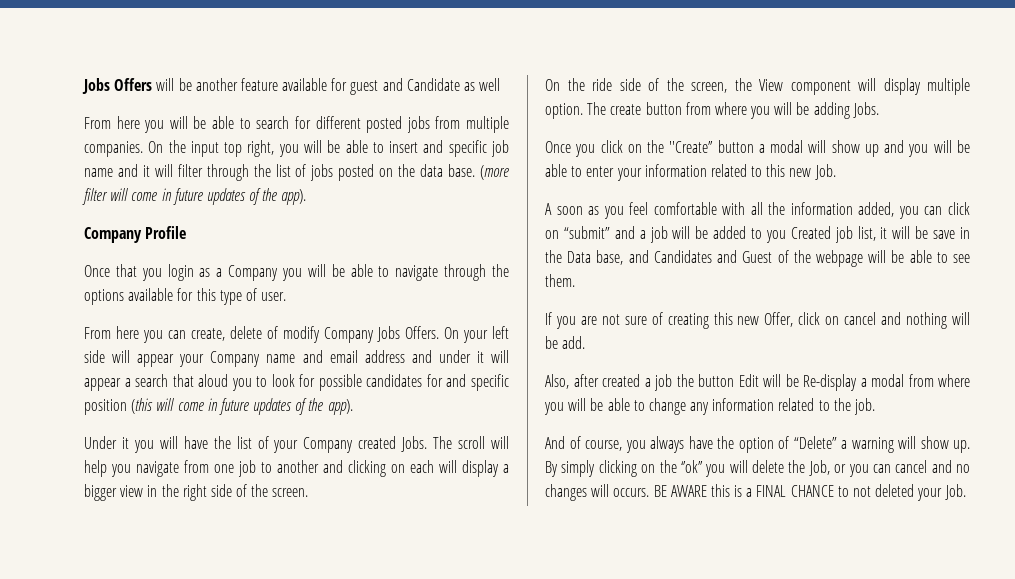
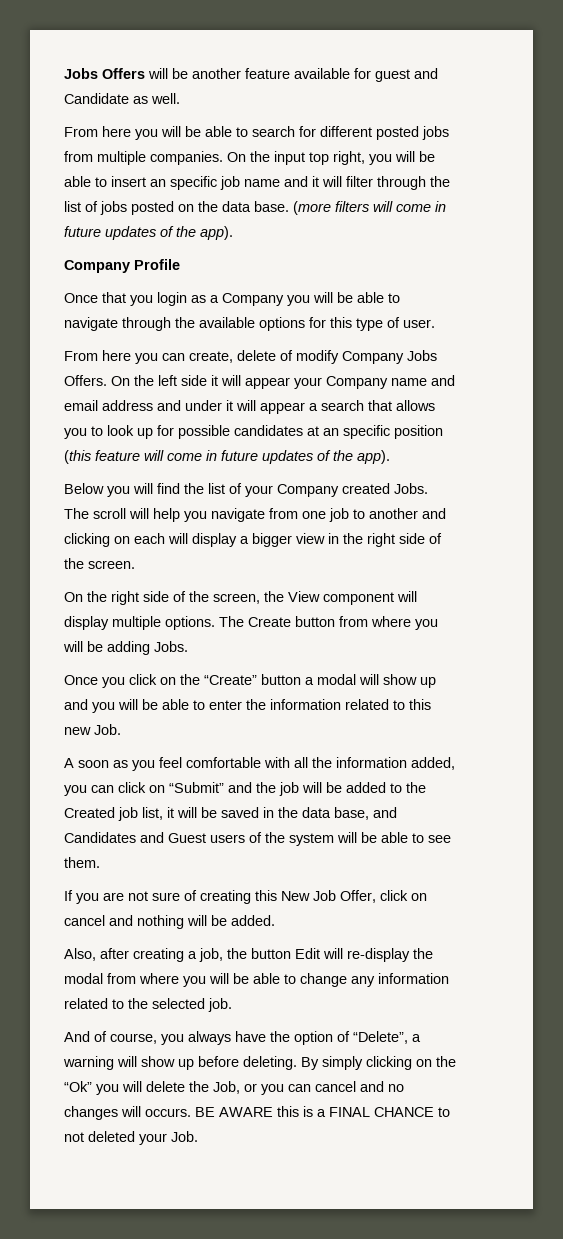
[479,78,501,91] well -> [151,93,180,104] well.
[423,140,444,153] and -> [150,179,166,187] an
[82,188,108,205] filter -> [335,201,369,212] filters
[84,288,174,305] options available -> [199,317,305,331] available options
[463,330,488,343] your -> [134,375,154,386] the
(105, 356) none -> [211,375,218,386] it
[198,374,229,387] aloud -> [396,400,435,411] allows
(295, 380) none -> [137,428,153,439] up
[426,374,467,387] for and -> [307,426,339,436] at an
[156,398,353,415] [84,436,208,453] will come in future updates of the app). // Under it you will have -> [95,450,390,464] [64,483,180,497] feature will come in future updates of the app). // Below you will find
[592,78,612,91] ride -> [111,591,139,605] right
[545,102,642,119] option. The create -> [165,616,291,630] options. The Create
[669,141,714,153] ''Create’’ -> [204,675,257,685] “Create”
[616,168,642,181] your -> [246,699,266,710] the
[563,226,646,239] “submit” and a -> [169,782,276,793] “Submit” and the
[765,230,786,243] you -> [406,782,426,793] the
[933,227,970,239] [545,250,592,263] save in the Data -> [221,807,331,818] saved in the data
[777,250,863,267] of the webpage -> [210,832,334,846] users of the system
[737,316,760,325] new -> [281,890,336,901] New Job
[562,336,586,349] add. -> [231,915,275,926] added.
[602,374,672,391] created a job -> [133,948,223,962] creating a job,
[785,374,867,391] be Re-display a -> [347,948,433,962] re-display the
(851, 404) none -> [152,998,205,1009] selected
[793,436,837,449] “Delete” -> [353,1031,408,1044] “Delete”,
[953,440,970,453] up. -> [178,1056,297,1070] up before deleting.
[680,460,703,473] ‘’ok’’ -> [64,1081,92,1092] “Ok”

